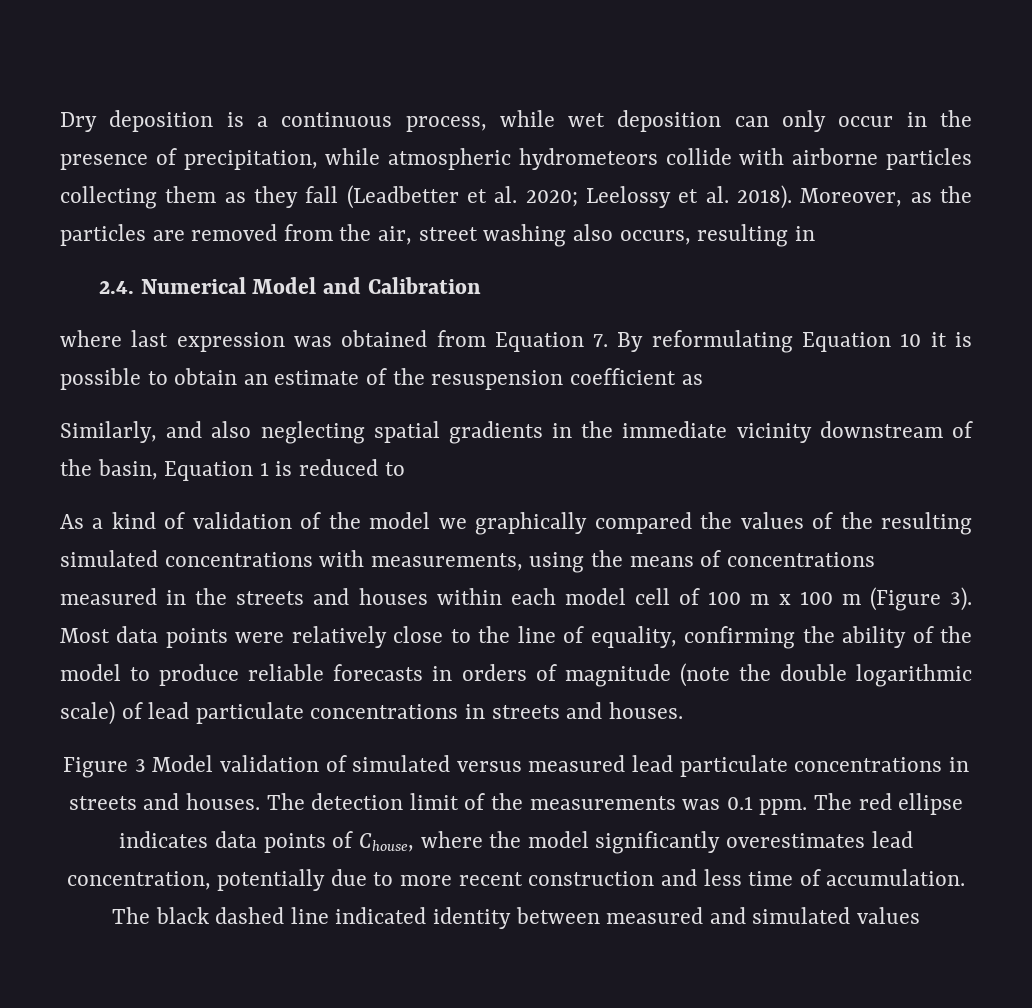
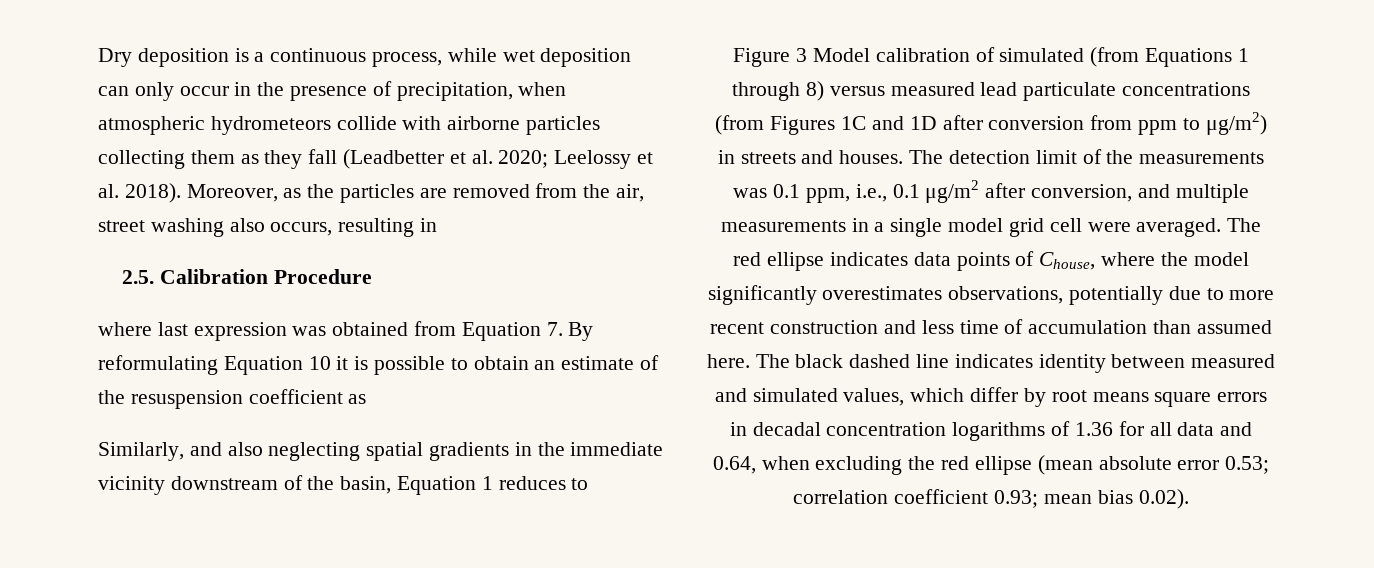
[325,148,381,165] while -> [518,82,567,96] when
[99,277,361,294] 2.4. Numerical Model and -> [122,270,155,284] 2.5.
(481, 285) none -> [274,269,373,284] Procedure
[275,459,405,476] [60,512,973,535] [60,550,875,573] [60,587,973,611] [60,626,972,649] [60,663,972,687] [60,701,683,725] is reduced to // As a kind of validation of the model we graphically compared the values of the resulting simulated concentrations with measurements, using the means of concentrations measured in the streets and houses within each model cell of 100 m x 100 m (Figure 3). Most data points were relatively close to the line of equality, confirming the ability of the model to produce reliable forecasts in orders of magnitude (note the double logarithmic scale) of lead particulate concentrations in streets and houses. -> [498,476,589,490] reduces to
[219,755,319,772] validation -> [875,48,970,62] calibration
(451, 763) none -> [1090,47,1249,67] [732,81,824,101] (from Equations 1 through 8)
(943, 764) none -> [715,112,1267,135] (from Figures 1C and 1D after conversion from ppm to μg/m2)
[759,799,808,815] ppm. -> [805,180,1249,203] [720,218,1222,237] ppm, i.e., 0.1 μg/m2 after conversion, and multiple measurements in a single model grid cell were averaged.
[871,831,913,848] [66,871,211,890] lead concentration, -> [948,286,1064,304] observations,
[826,869,966,886] accumulation. -> [1028,320,1272,334] [706,354,750,368] accumulation than assumed here.
[335,907,427,924] indicated -> [954,354,1033,368] indicates
[857,907,921,924] values -> [843,387,1268,407] [729,421,1253,441] [712,455,1270,475] [793,489,1189,509] values, which differ by root means square errors in decadal concentration logarithms of 1.36 for all data and 0.64, when excluding the red ellipse (mean absolute error 0.53; correlation coefficient 0.93; mean bias 0.02).

